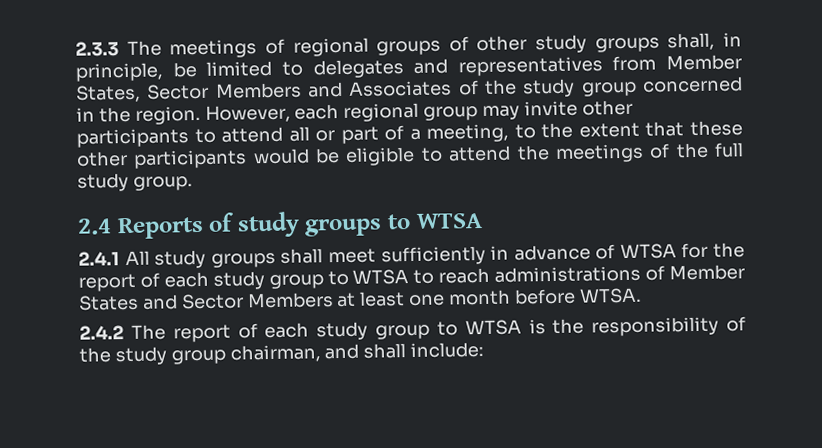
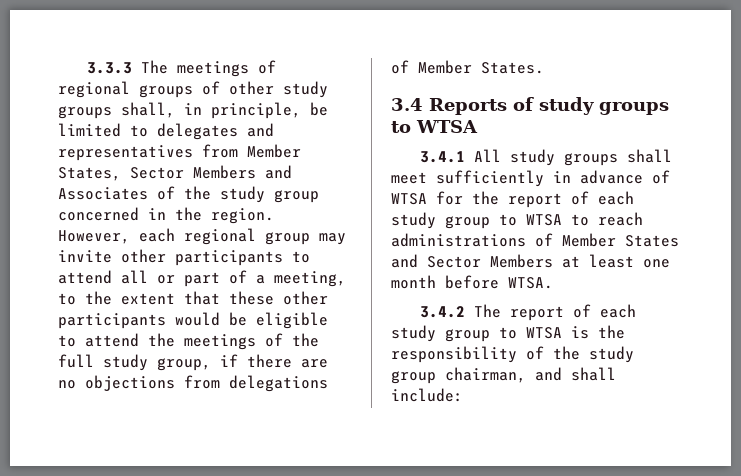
[75,41,119,57] 2.3.3 -> [87,62,133,74] 3.3.3
[132,176,193,191] [77,218,112,235] group. // 2.4 -> [157,354,328,371] [58,375,328,392] [391,60,544,74] [391,98,423,111] group, if there are no objections from delegations of Member States. // 3.4
[78,251,120,266] 2.4.1 -> [420,151,466,163] 3.4.1
[79,325,124,340] 2.4.2 -> [420,306,466,318] 3.4.2

